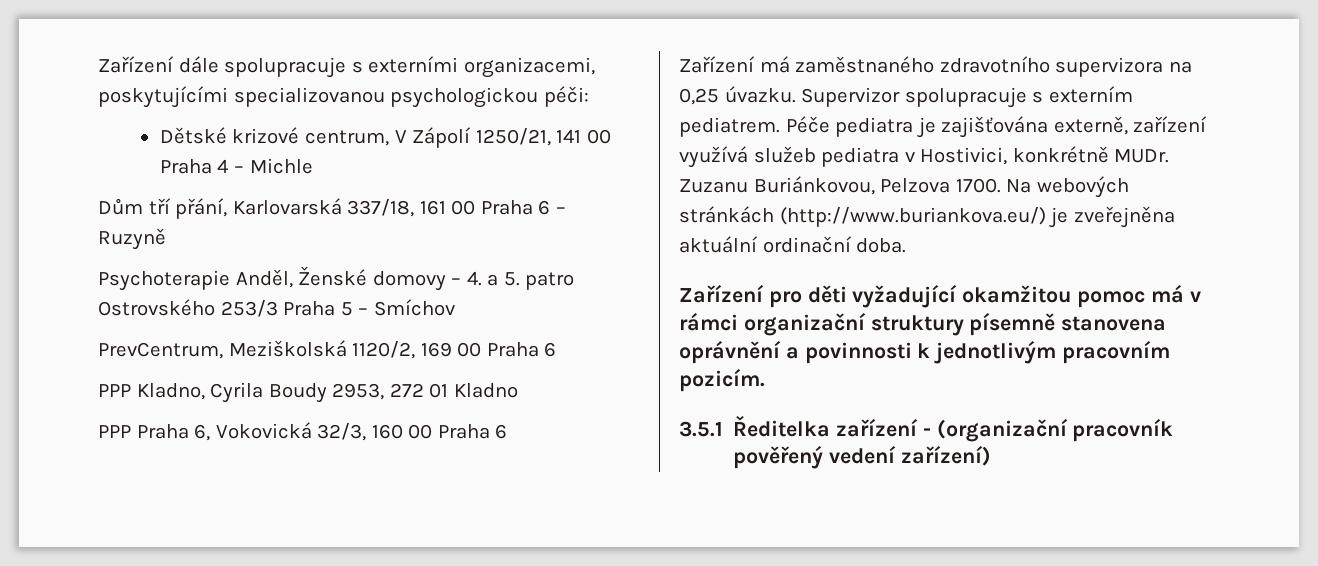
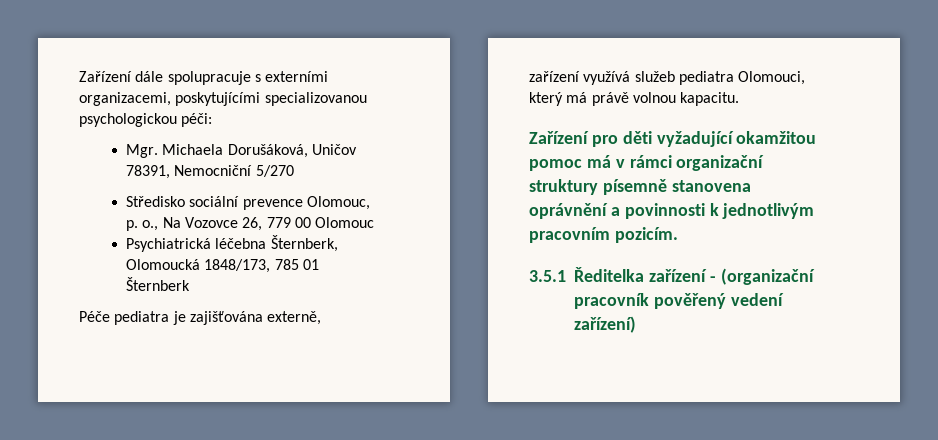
[159,127,611,148] [159,158,313,174] [98,198,566,219] [98,228,166,250] [98,266,575,291] [98,299,455,317] [98,340,557,359] [98,382,518,403] [98,422,508,441] [679,56,1192,77] [679,86,1133,108] [679,117,780,137] Dětské krizové centrum, V Zápolí 1250/21, 141 00 Praha 4 – Michle // Dům tří přání, Karlovarská 337/18, 161 00 Praha 6 – Ruzyně // Psychoterapie Anděl, Ženské domovy – 4. a 5. patro Ostrovského 253/3 Praha 5 – Smíchov // PrevCentrum, Meziškolská 1120/2, 169 00 Praha 6 // PPP Kladno, Cyrila Boudy 2953, 272 01 Kladno // PPP Praha 6, Vokovická 32/3, 160 00 Praha 6 // Zařízení má zaměstnaného zdravotního supervizora na 0,25 úvazku. Supervizor spolupracuje s externím pediatrem. -> [125,144,357,158] [125,165,294,179] [125,196,370,210] [125,217,375,231] [125,235,338,252] [125,259,319,273] [125,277,190,291] Mgr. Michaela Dorušáková, Uničov 78391, Nemocniční 5/270 // Středisko sociální prevence Olomouc, p. o., Na Vozovce 26, 779 00 Olomouc // Psychiatrická léčebna Šternberk, Olomoucká 1848/173, 785 01 Šternberk //
[904,146,1170,165] [679,176,1129,198] [679,206,1175,228] [679,236,907,253] v Hostivici, konkrétně MUDr. Zuzanu Buriánkovou, Pelzova 1700. Na webových stránkách (http://www.buriankova.eu/) je zveřejněna aktuální ordinační doba. -> [738,71,806,85] [529,92,740,106] Olomouci, který má právě volnou kapacitu.

